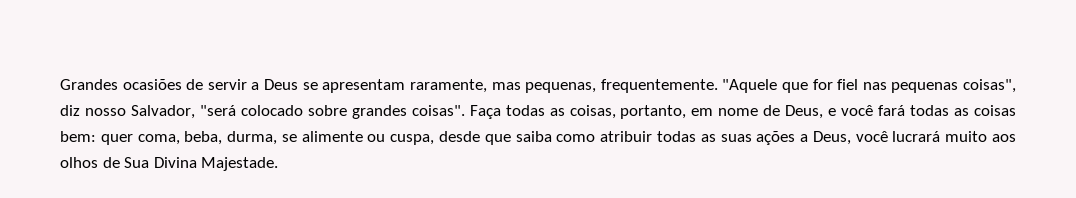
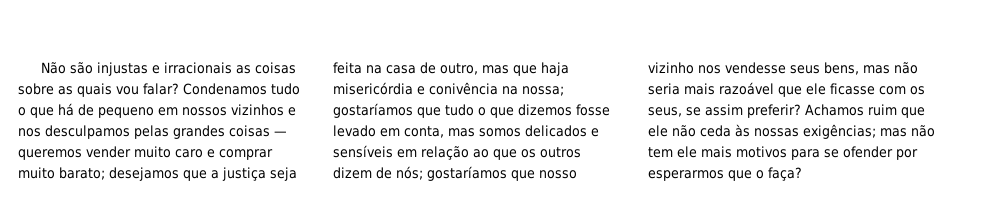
[60,79,1016,93] [60,105,1017,119] [60,131,1016,145] [60,157,279,171] Grandes ocasiões de servir a Deus se apresentam raramente, mas pequenas, frequentemente. "Aquele que for fiel nas pequenas coisas", diz nosso Salvador, "será colocado sobre grandes coisas". Faça todas as coisas, portanto, em nome de Deus, e você fará todas as coisas bem: quer coma, beba, durma, se alimente ou cuspa, desde que saiba como atribuir todas as suas ações a Deus, você lucrará muito aos olhos de Sua Divina Majestade. -> [41,62,297,76] [18,83,300,97] [18,103,296,118] [18,125,287,139] [18,146,273,160] [18,167,297,181] [333,62,569,76] [333,82,564,96] [333,103,610,118] [333,125,599,138] [333,145,581,160] [333,166,577,181] [648,62,918,75] [648,82,925,97] [648,104,925,118] [648,124,935,139] [648,146,918,160] [648,167,802,181] Não são injustas e irracionais as coisas sobre as quais vou falar? Condenamos tudo o que há de pequeno em nossos vizinhos e nos desculpamos pelas grandes coisas — queremos vender muito caro e comprar muito barato; desejamos que a justiça seja feita na casa de outro, mas que haja misericórdia e conivência na nossa; gostaríamos que tudo o que dizemos fosse levado em conta, mas somos delicados e sensíveis em relação ao que os outros dizem de nós; gostaríamos que nosso vizinho nos vendesse seus bens, mas não seria mais razoável que ele ficasse com os seus, se assim preferir? Achamos ruim que ele não ceda às nossas exigências; mas não tem ele mais motivos para se ofender por esperarmos que o faça?

